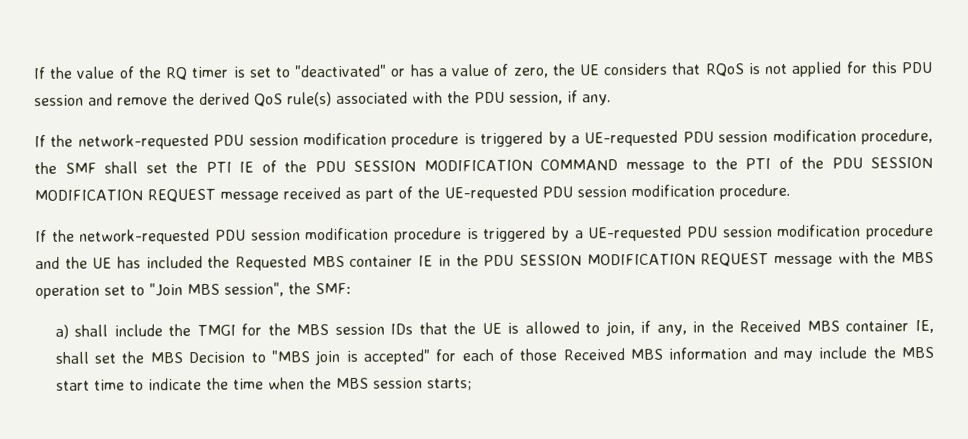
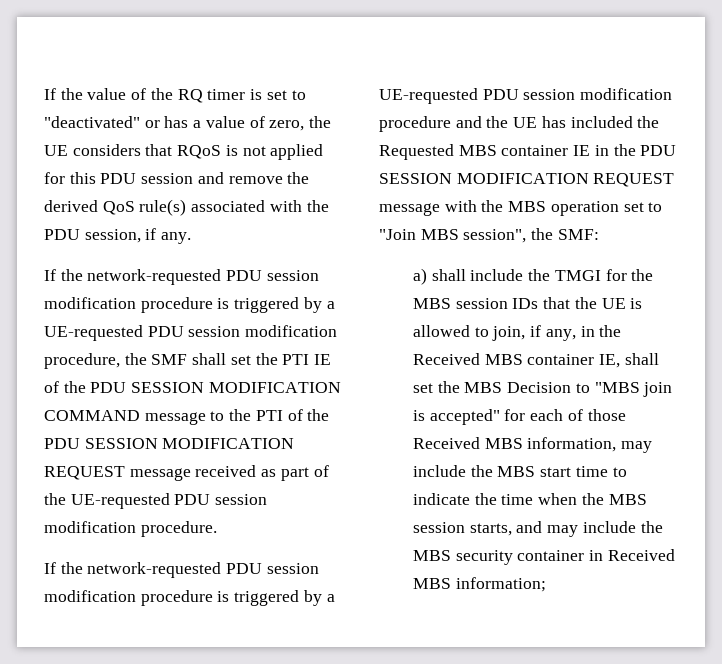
[668,347,778,360] information and -> [527,437,617,452] information,
[426,378,472,391] starts; -> [469,521,663,537] [412,549,675,565] [412,577,546,592] starts, and may include the MBS security container in Received MBS information;

